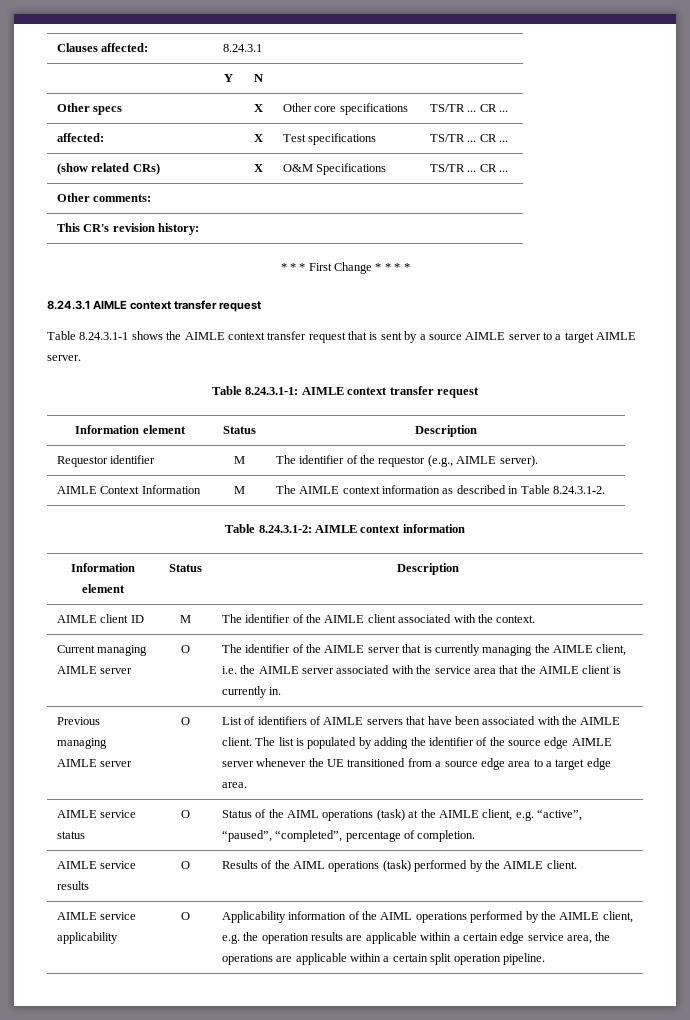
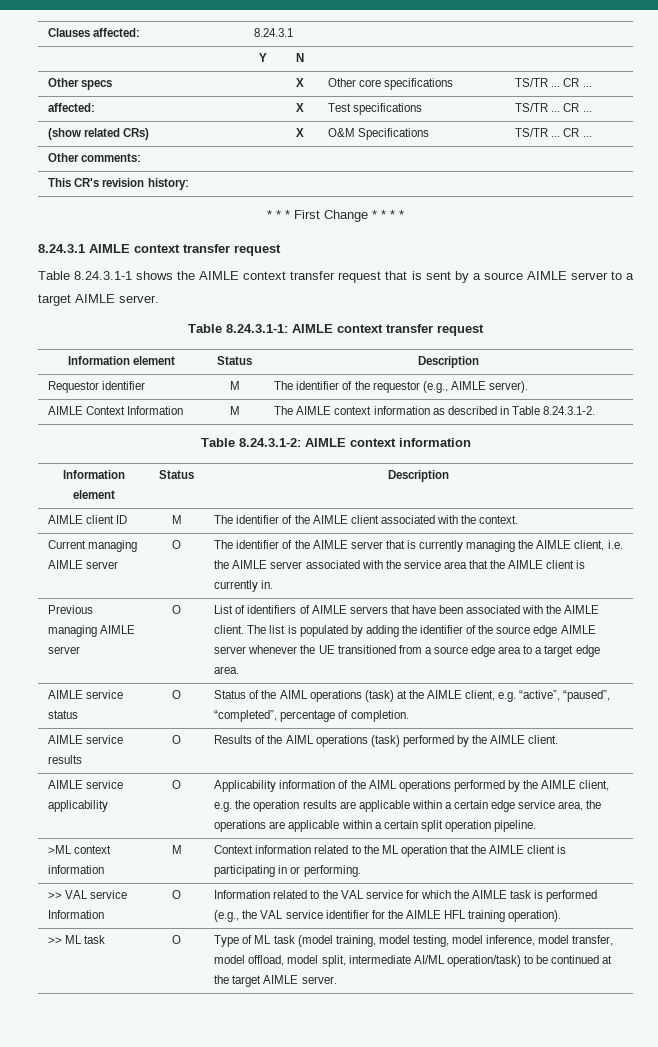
(545, 959) none -> [48,845,112,854] [48,865,105,874] [171,845,182,854] [214,845,567,857] [214,865,361,877] [48,890,128,899] [48,910,105,919] [172,890,181,899] [214,890,598,902] [214,910,562,922] [48,935,106,944] [172,935,181,944] [214,935,614,947] [214,955,613,967] [214,975,337,987] // >ML context information | M | Context information related to the ML operation that the AIMLE client is participating in or performing. // >> VAL service Information | O | Information related to the VAL service for which the AIMLE task is performed (e.g., the VAL service identifier for the AIMLE HFL training operation). // >> ML task | O | Type of ML task (model training, model testing, model inference, model transfer, model offload, model split, intermediate AI/ML operation/task) to be continued at the target AIMLE server.

